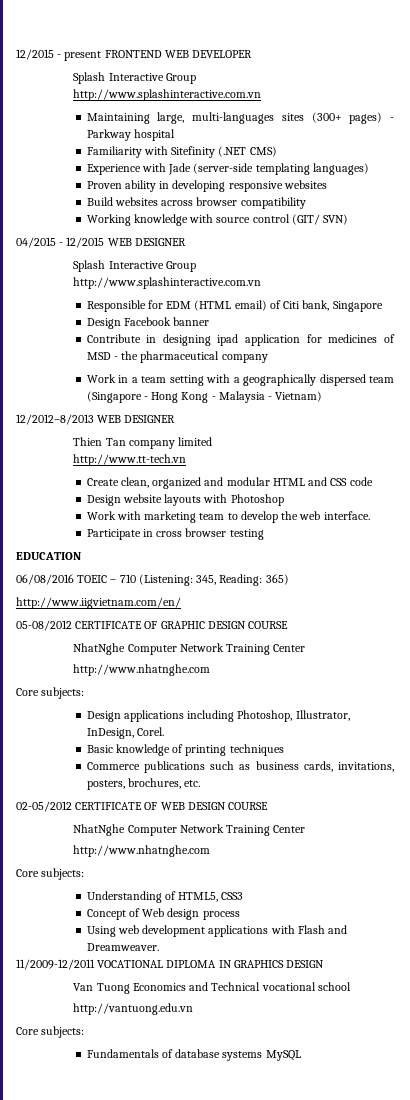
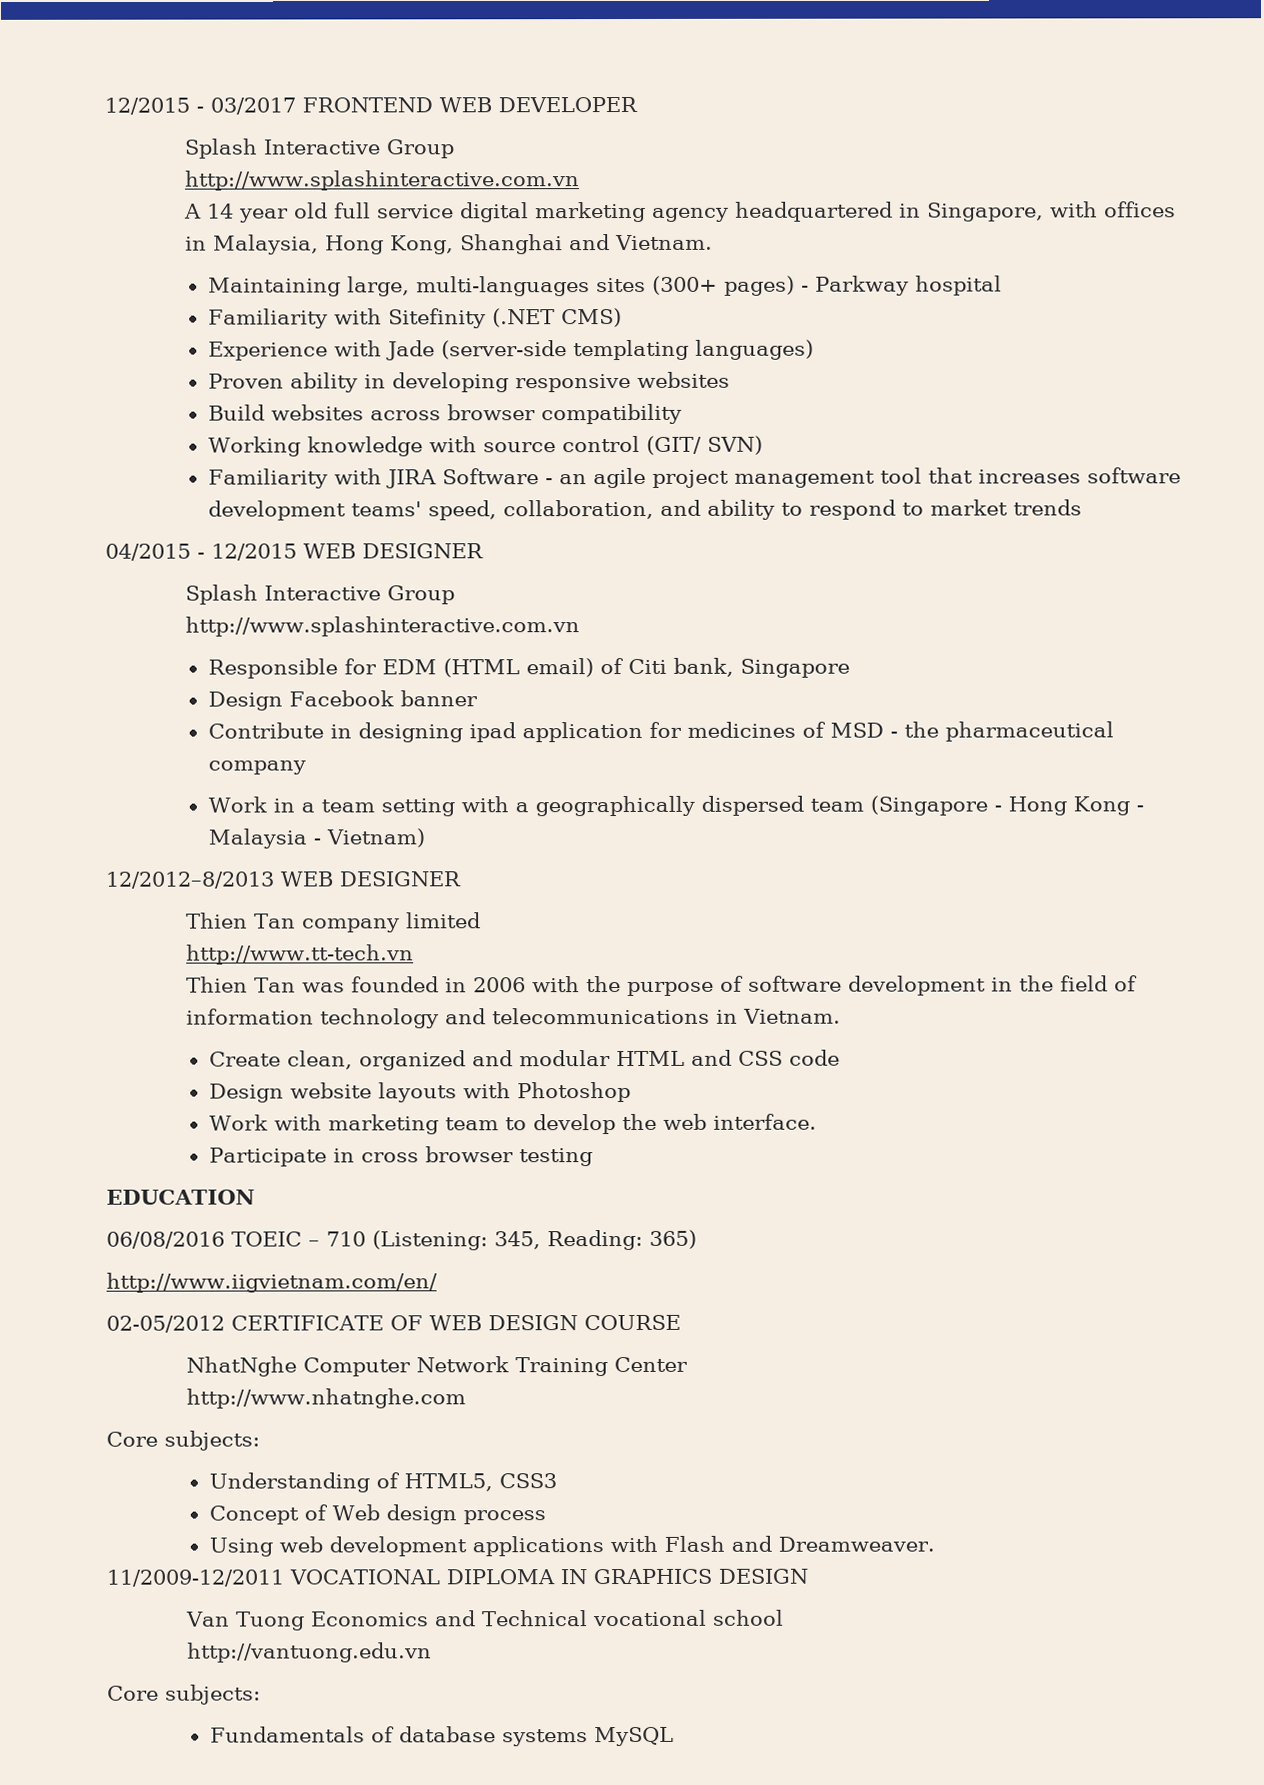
[64,51,102,61] present -> [210,97,296,115] 03/2017
(262, 95) none -> [184,201,1177,223] [185,234,714,255] // A 14 year old full service digital marketing agency headquartered in Singapore, with offices in Malaysia, Hong Kong, Shanghai and Vietnam.
(349, 219) none -> [207,467,1181,489] [207,499,1082,521] // Familiarity with JIRA Software - an agile project management tool that increases software development teams' speed, collaboration, and ability to respond to market trends
(187, 460) none -> [186,975,1139,997] [186,1007,842,1029] // Thien Tan was founded in 2006 with the purpose of software development in the field of information technology and telecommunications in Vietnam.
[16,620,289,631] [73,643,306,655] [73,664,211,676] [16,687,85,699] [86,710,350,722] [86,727,164,739] [86,744,284,756] [86,761,394,773] [86,778,201,790] // 05-08/2012 CERTIFICATE OF GRAPHIC DESIGN COURSE // NhatNghe Computer Network Training Center // http://www.nhatnghe.com // Core subjects: // Design applications including Photoshop, Illustrator, InDesign, Corel. // Basic knowledge of printing techniques // Commerce publications such as business cards, invitations, posters, brochures, etc. -> (438, 1282) none

